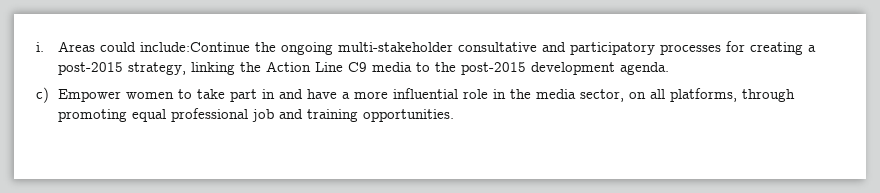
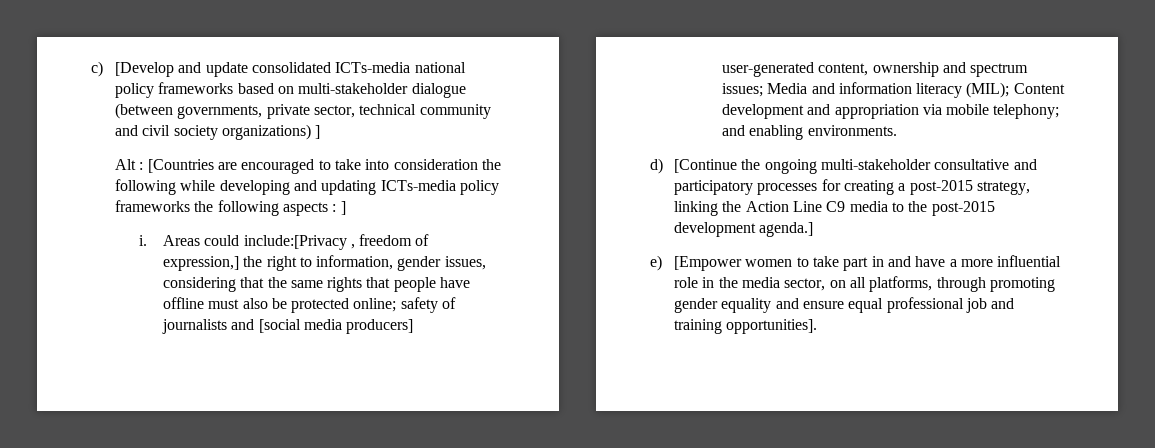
[36,41,251,52] i. Areas could include:Continue -> [91,61,466,77] [114,82,466,98] [114,103,491,119] [114,124,321,140] [114,159,501,174] [114,179,499,195] [114,200,346,216] [138,234,430,250] [162,255,486,271] [162,277,471,292] [162,297,457,313] [161,319,414,334] [721,62,1029,77] [721,82,1065,98] [721,104,1060,119] [721,125,897,140] [650,158,737,174] c) [Develop and update consolidated ICTs-media national policy frameworks based on multi-stakeholder dialogue (between governments, private sector, technical community and civil society organizations) ] // Alt : [Countries are encouraged to take into consideration the following while developing and updating ICTs-media policy frameworks the following aspects : ] // i. Areas could include:[Privacy , freedom of expression,] the right to information, gender issues, considering that the same rights that people have offline must also be protected online; safety of journalists and [social media producers] user-generated content, ownership and spectrum issues; Media and information literacy (MIL); Content development and appropriation via mobile telephony; and enabling environments. // d) [Continue
[620,62,670,75] [36,87,122,103] agenda. // c) Empower -> [759,222,814,237] [650,255,742,271] agenda.] // e) [Empower
(128, 115) none -> [673,298,844,313] gender equality and ensure
[363,109,455,122] opportunities. -> [726,319,818,334] opportunities].

